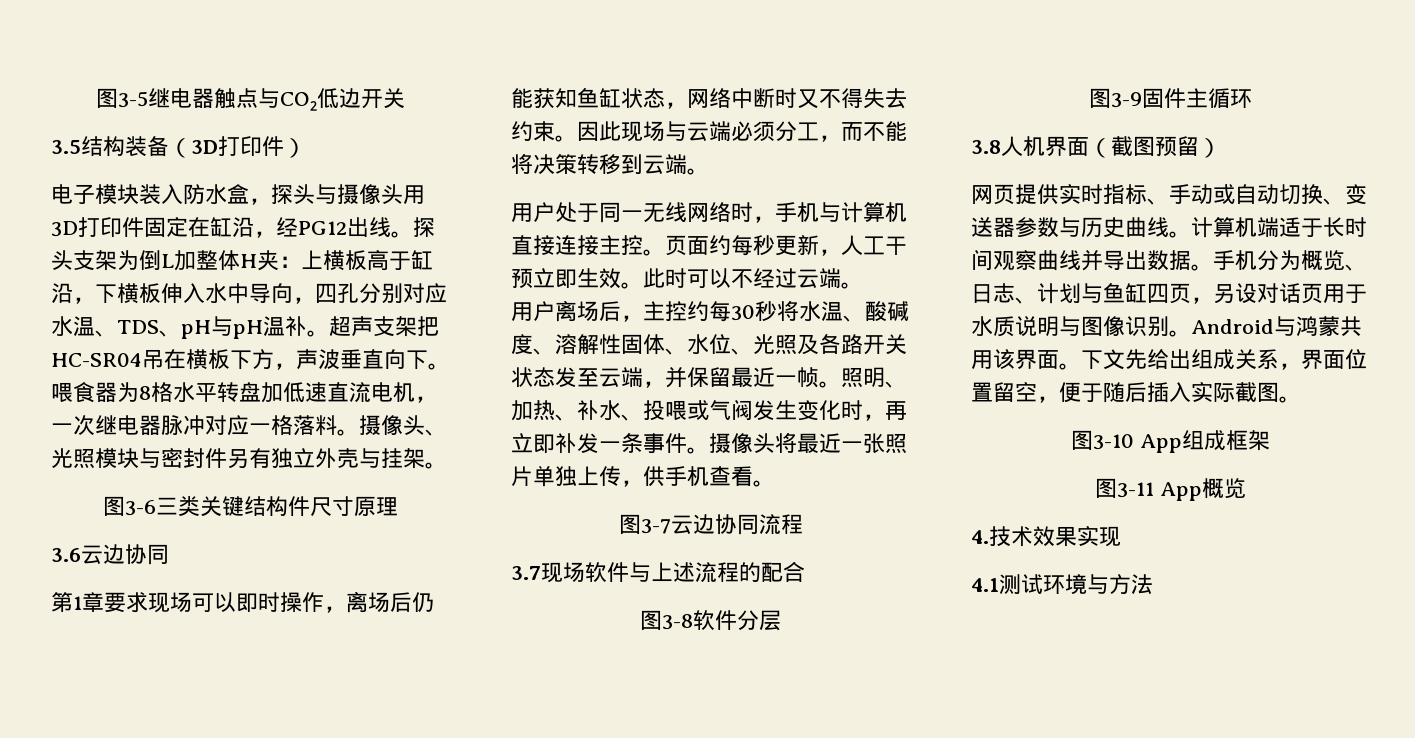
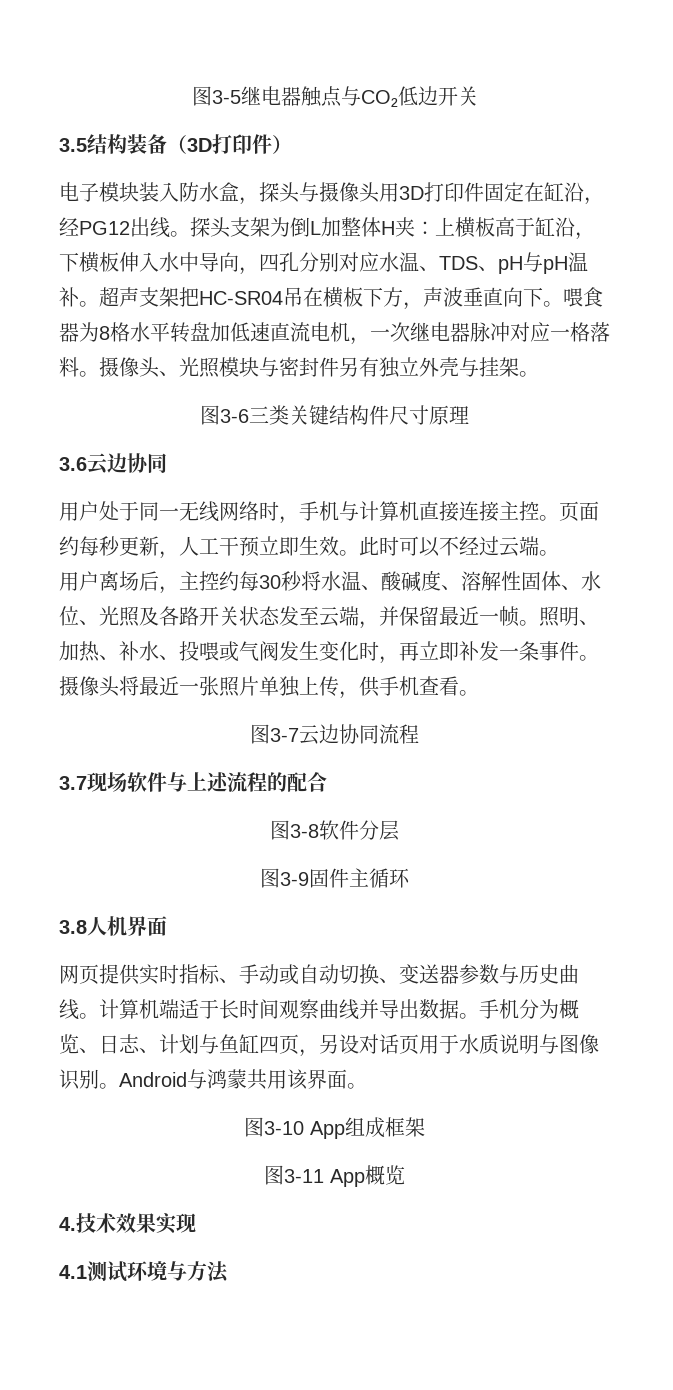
[51,591,434,613] [511,87,907,109] [511,121,907,142] [511,153,709,175] // 第1章要求现场可以即时操作，离场后仍能获知鱼缸状态，网络中断时又不得失去约束。因此现场与云端必须分工，而不能将决策转移到云端。 -> (167, 463) none
[1089,136,1221,158] （截图预留） -> (167, 926) none
[1081,349,1367,370] [971,382,1301,403] 下文先给出组成关系，界面位置留空，便于随后插入实际截图。 -> (367, 1086) none

